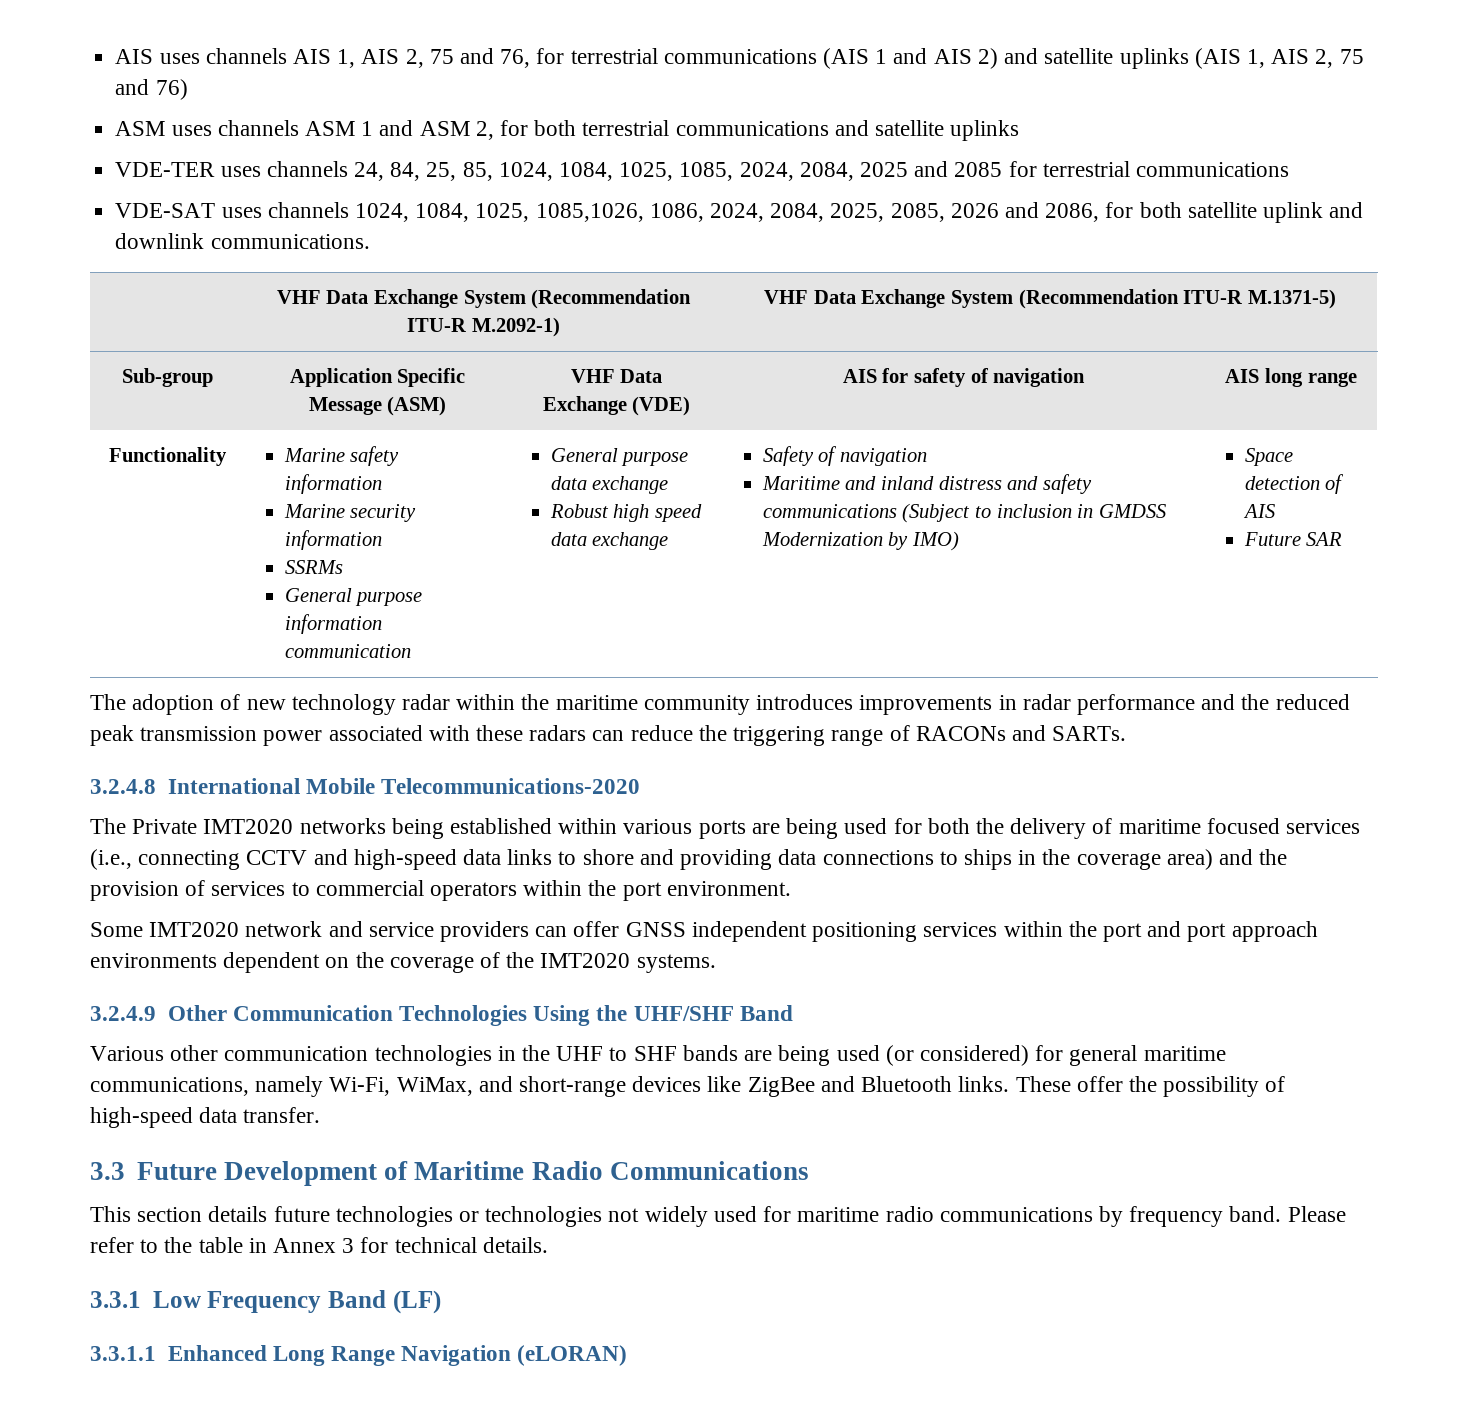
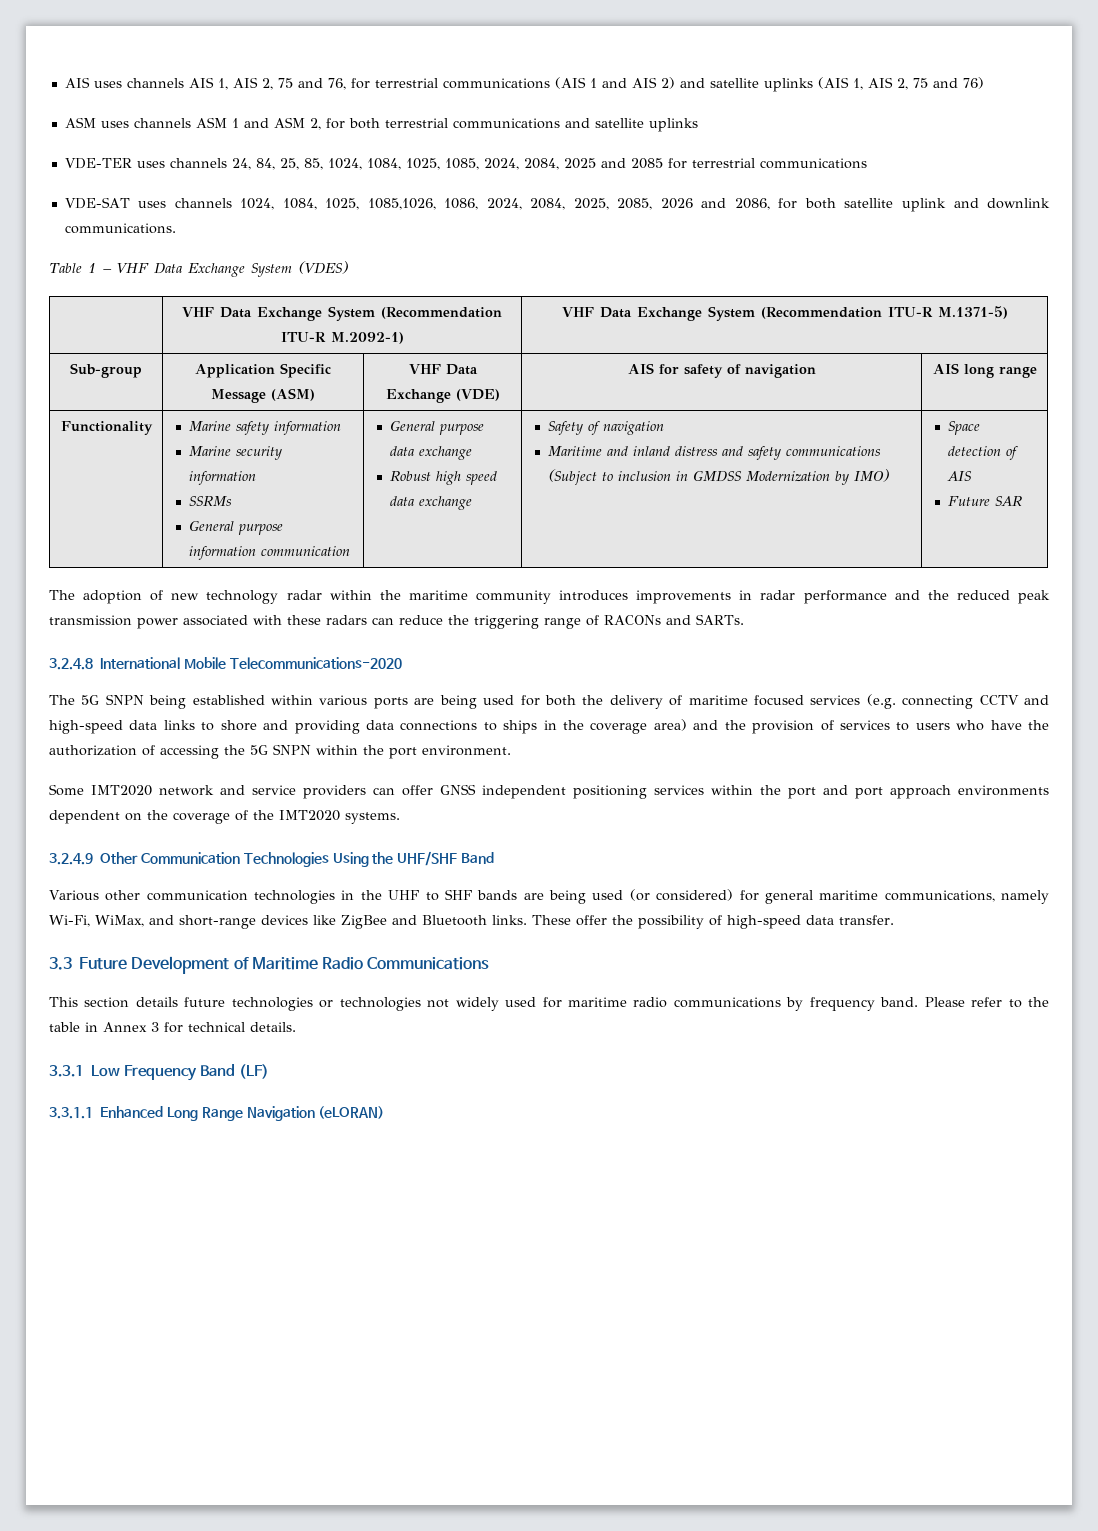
(370, 241) none -> [49,261,348,277] // Table 1 – VHF Data Exchange System (VDES)
[132,818,386,834] Private IMT2020 networks -> [81,694,144,705] 5G SNPN
[90,849,132,870] (i.e., -> [866,694,896,709] (e.g.
[315,880,518,901] commercial operators -> [915,720,1049,731] [49,744,311,759] users who have the authorization of accessing the 5G SNPN

